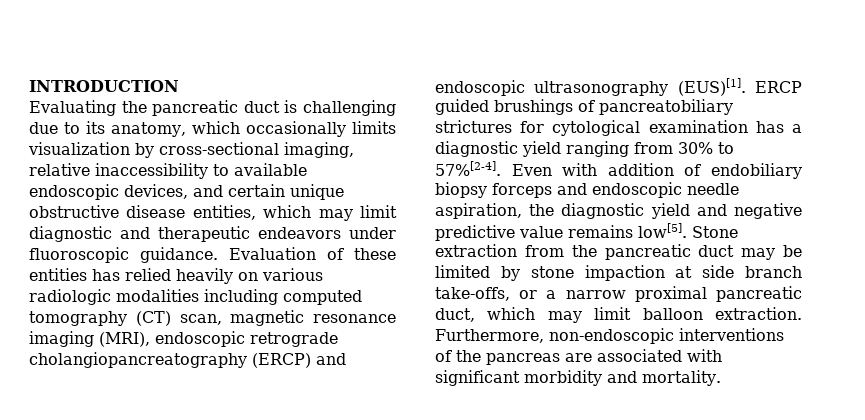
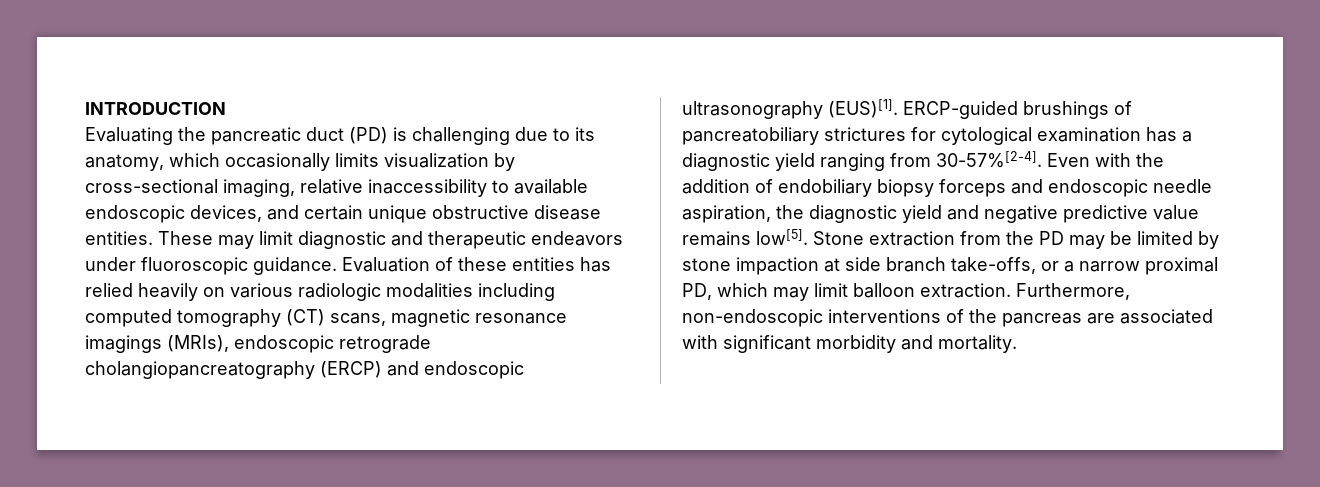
(280, 107) none -> [349,127,388,144] (PD)
[192,205,312,220] entities, which -> [85,231,213,245] entities. These
[179,314,222,325] scan, -> [330,313,386,326] scans,
[29,331,150,347] imaging (MRI), -> [85,335,229,353] imagings (MRIs),
[755,81,802,93] [435,99,489,115] ERCP guided -> [903,101,1018,119] ERCP-guided
[678,142,734,154] [435,161,501,176] 30% to 57%[2-4]. -> [936,151,1042,168] 30-57%[2-4].
(598, 169) none -> [1136,153,1164,167] the
[604,244,735,260] pancreatic duct -> [1039,231,1064,245] PD
[716,286,802,302] [435,308,475,322] pancreatic duct, -> [682,283,712,300] PD,

